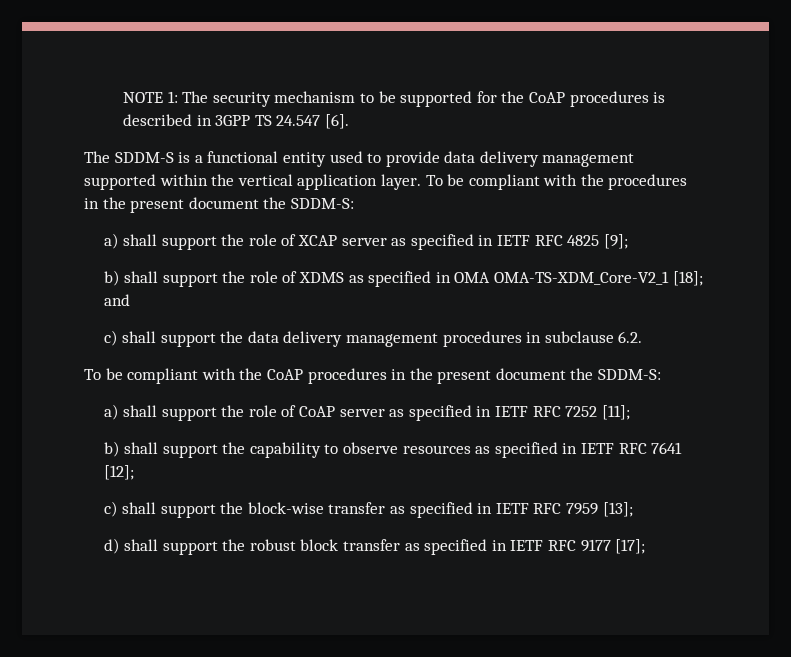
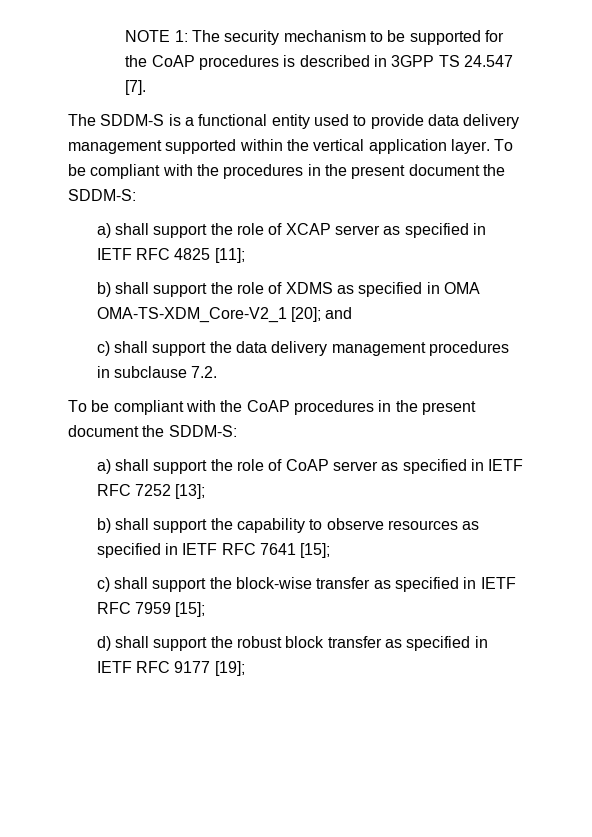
[324,114,349,129] [6]. -> [125,80,147,95] [7].
[603,234,628,249] [9]; -> [214,248,245,263] [11];
[672,271,703,286] [18]; -> [290,307,321,322] [20];
[618,331,643,343] 6.2. -> [191,366,218,378] 7.2.
[601,405,630,420] [11]; -> [175,484,206,499] [13];
[103,465,134,480] [12]; -> [300,543,331,558] [15];
[602,502,633,517] [13]; -> [175,602,206,617] [15];
[615,539,646,554] [17]; -> [214,661,245,676] [19];

